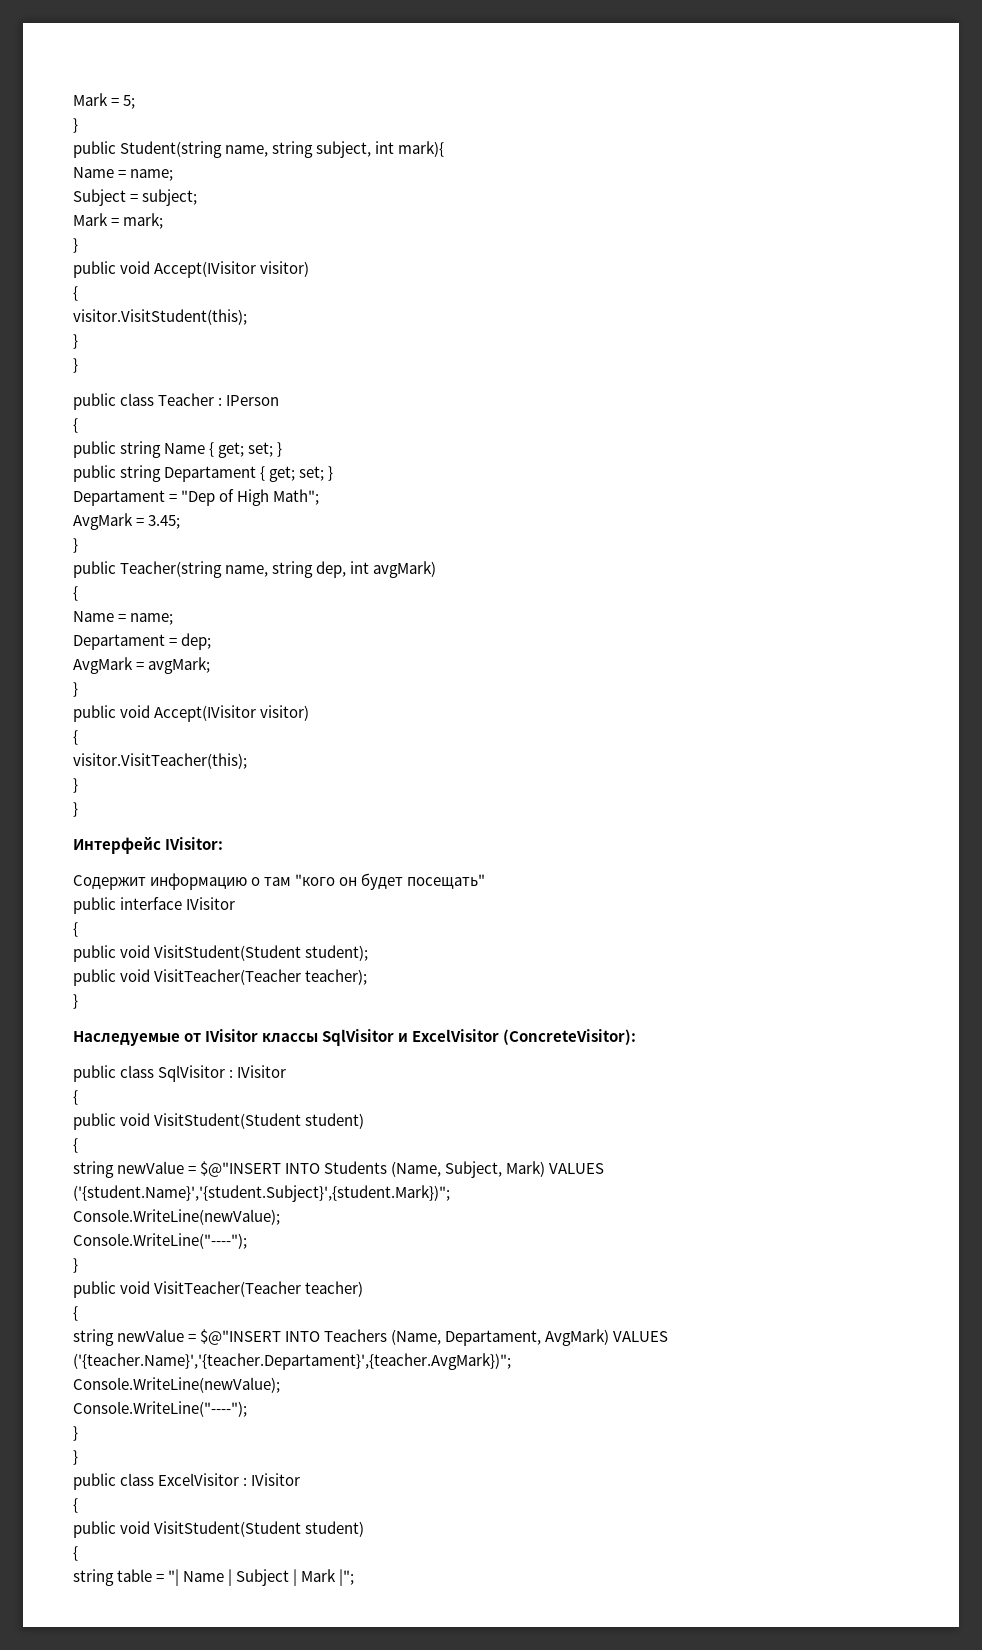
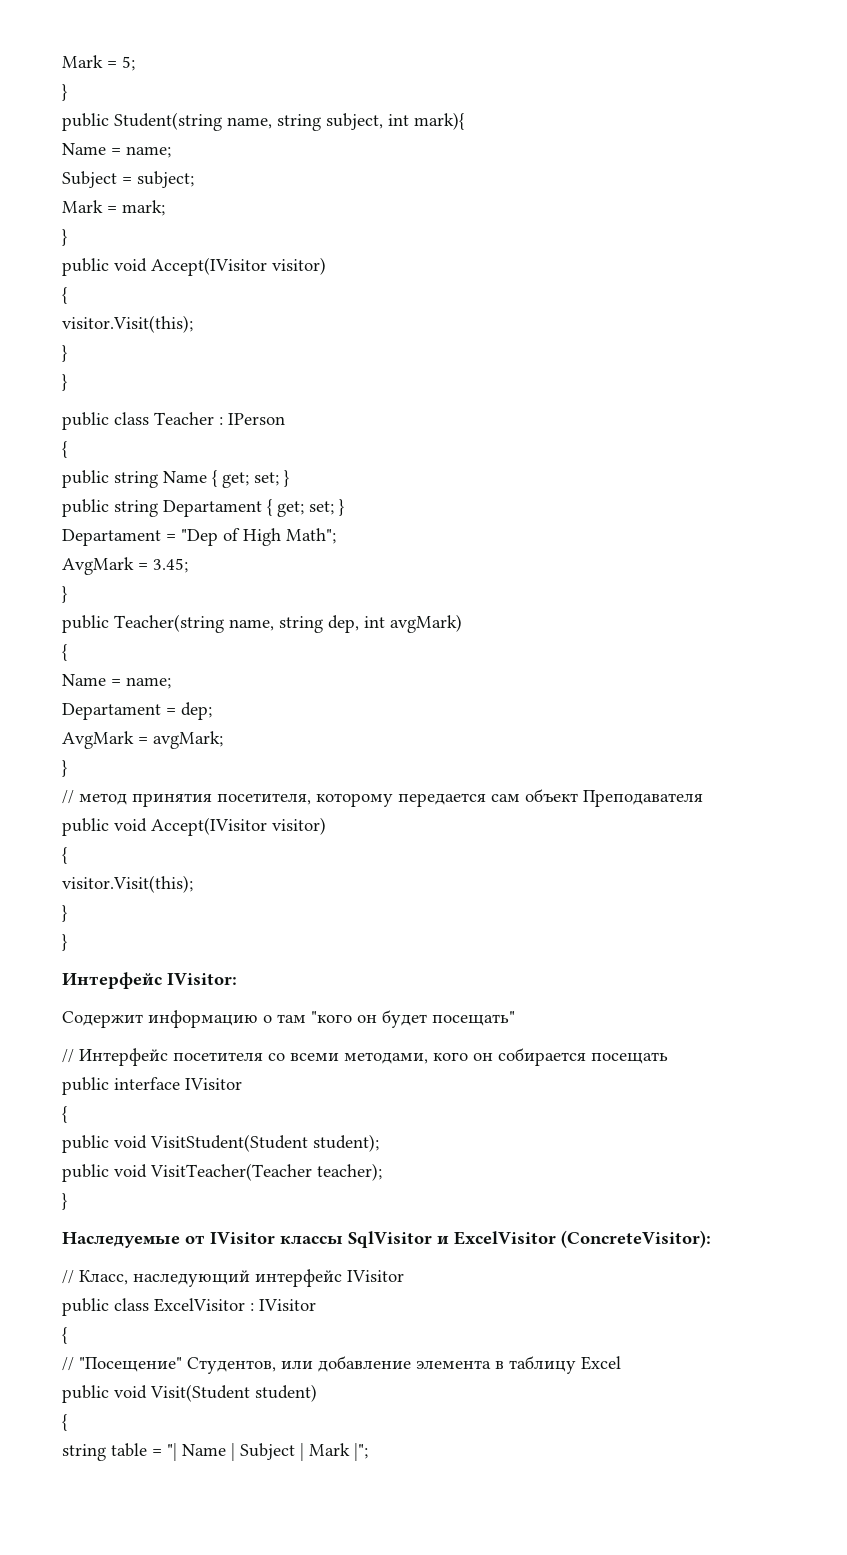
[73,309,247,325] visitor.VisitStudent(this); -> [62,315,193,333] visitor.Visit(this);
[73,705,310,722] [73,730,78,745] [73,753,247,769] // public void Accept(IVisitor visitor) // { // visitor.VisitTeacher(this); -> [62,789,703,807] [62,817,326,836] [62,847,67,864] [62,875,193,893] // // метод принятия посетителя, которому передается сам объект Преподавателя // public void Accept(IVisitor visitor) // { // visitor.Visit(this);
(486, 881) none -> [62,1048,668,1066] // // Интерфейс посетителя со всеми методами, кого он собирается посещать
[73,1065,287,1082] [73,1090,78,1105] [73,1113,365,1130] [73,1138,78,1153] [73,1161,605,1178] [73,1185,450,1202] [73,1209,280,1225] [73,1233,247,1249] [73,1258,78,1273] [73,1281,364,1298] [73,1306,78,1321] [73,1329,669,1346] [73,1353,511,1370] [73,1377,280,1393] [73,1401,247,1417] [73,1426,78,1441] [73,1450,78,1465] public class SqlVisitor : IVisitor // { // public void VisitStudent(Student student) // { // string newValue = $@"INSERT INTO Students (Name, Subject, Mark) VALUES ('{student.Name}','{student.Subject}',{student.Mark})"; // Console.WriteLine(newValue); // Console.WriteLine("----"); // } // public void VisitTeacher(Teacher teacher) // { // string newValue = $@"INSERT INTO Teachers (Name, Departament, AvgMark) VALUES ('{teacher.Name}','{teacher.Departament}',{teacher.AvgMark})"; // Console.WriteLine(newValue); // Console.WriteLine("----"); // } // } -> [62,1269,404,1287] // Класс, наследующий интерфейс IVisitor
[73,1521,302,1538] // public void VisitStudent(Student -> [62,1356,621,1374] [62,1384,250,1403] // // "Посещение" Студентов, или добавление элемента в таблицу Excel // public void Visit(Student

